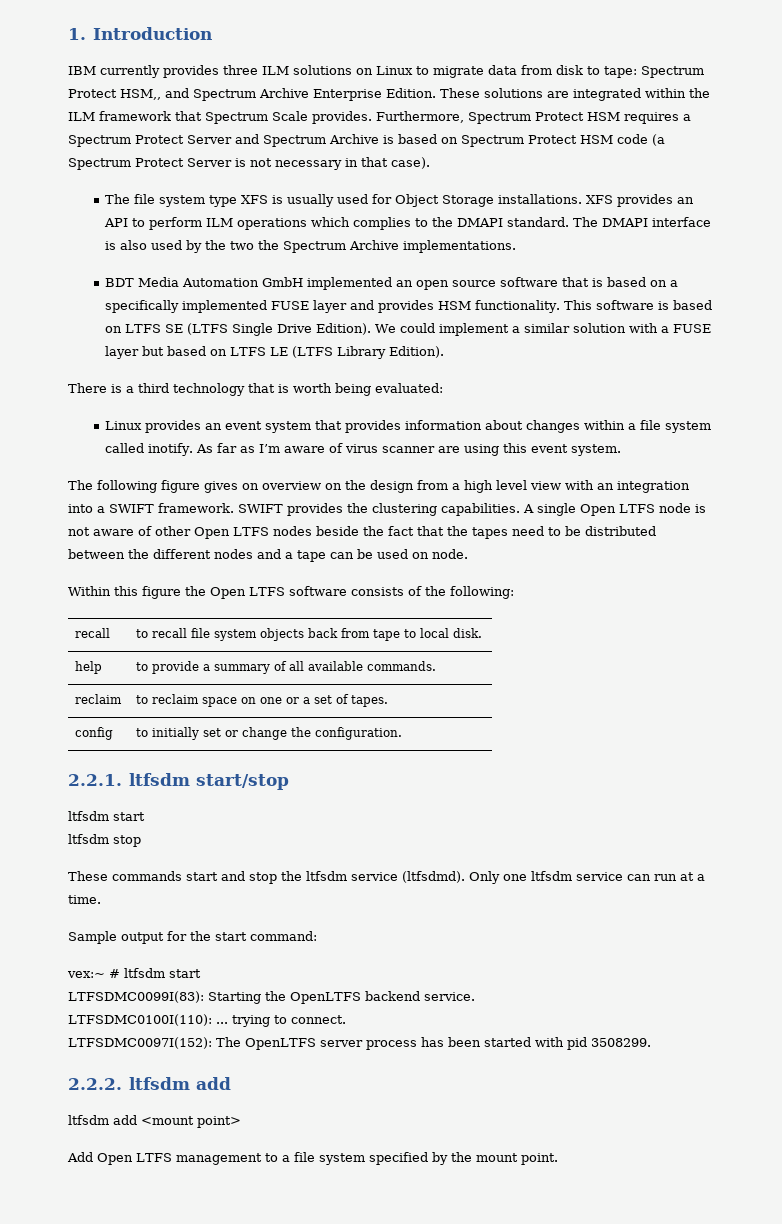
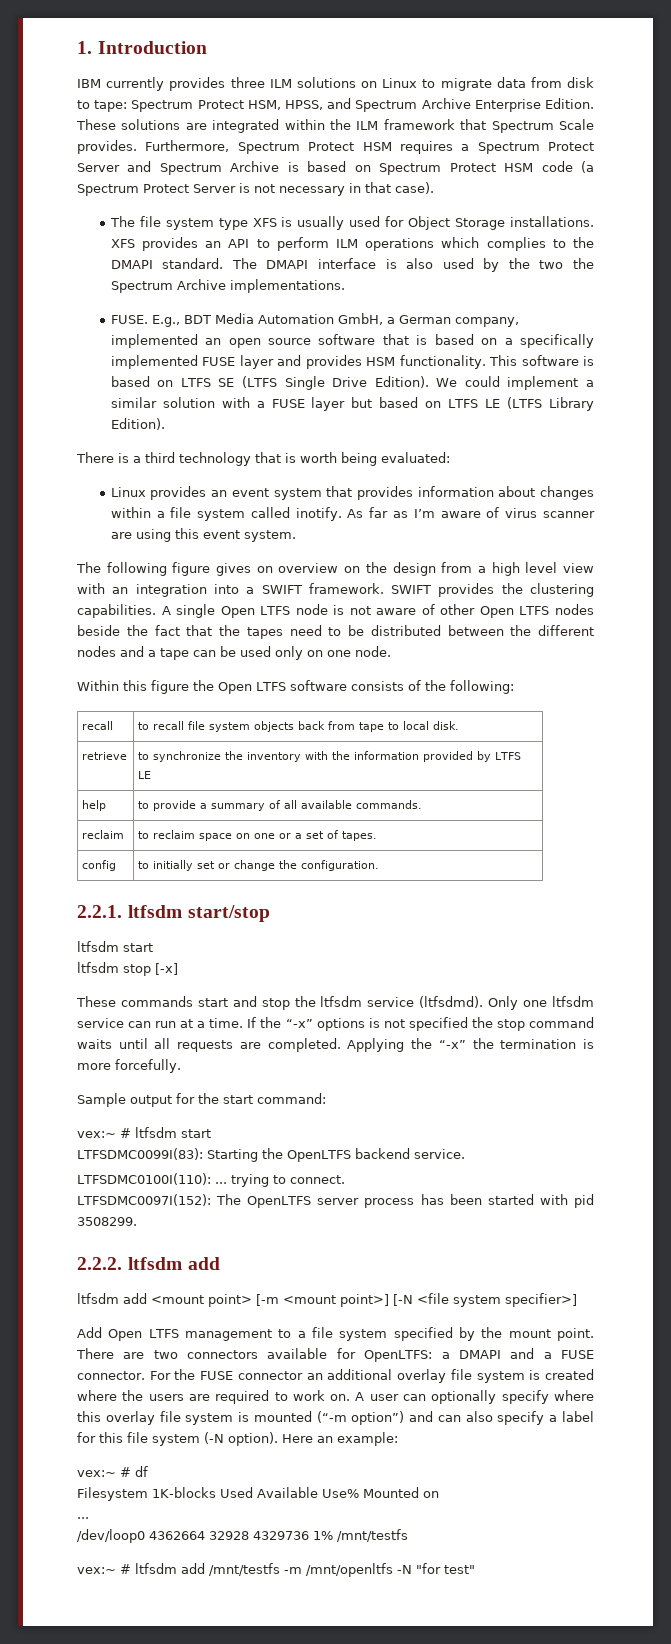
[120,89,161,100] HSM,, -> [247,100,323,110] HSM, HPSS,
(517, 246) none -> [110,315,180,327] FUSE. E.g.,
[262,277,304,287] GmbH -> [337,313,519,327] GmbH, a German company,
[412,552,429,559] on -> [275,646,351,660] only on one
(483, 633) none -> [82,752,128,760] [138,751,522,762] [138,771,152,779] // retrieve | to synchronize the inventory with the information provided by LTFS LE
(141, 841) none -> [155,963,178,975] [-x]
(101, 899) none -> [247,1017,594,1031] [77,1038,595,1052] [77,1059,181,1073] If the “-x” options is not specified the stop command waits until all requests are completed. Applying the “-x” the termination is more forcefully.
(241, 1122) none -> [256,1293,577,1307] [-m <mount point>] [-N <file system specifier>]
(558, 1159) none -> [76,1348,594,1362] [77,1369,594,1383] [77,1390,595,1404] [77,1411,594,1425] [77,1432,398,1446] [77,1466,148,1477] [77,1487,439,1501] [77,1517,89,1519] [77,1529,408,1543] [77,1563,475,1577] There are two connectors available for OpenLTFS: a DMAPI and a FUSE connector. For the FUSE connector an additional overlay file system is created where the users are required to work on. A user can optionally specify where this overlay file system is mounted (“-m option”) and can also specify a label for this file system (-N option). Here an example: // vex:~ # df // Filesystem 1K-blocks Used Available Use% Mounted on // ... // /dev/loop0 4362664 32928 4329736 1% /mnt/testfs // vex:~ # ltfsdm add /mnt/testfs -m /mnt/openltfs -N "for test"

